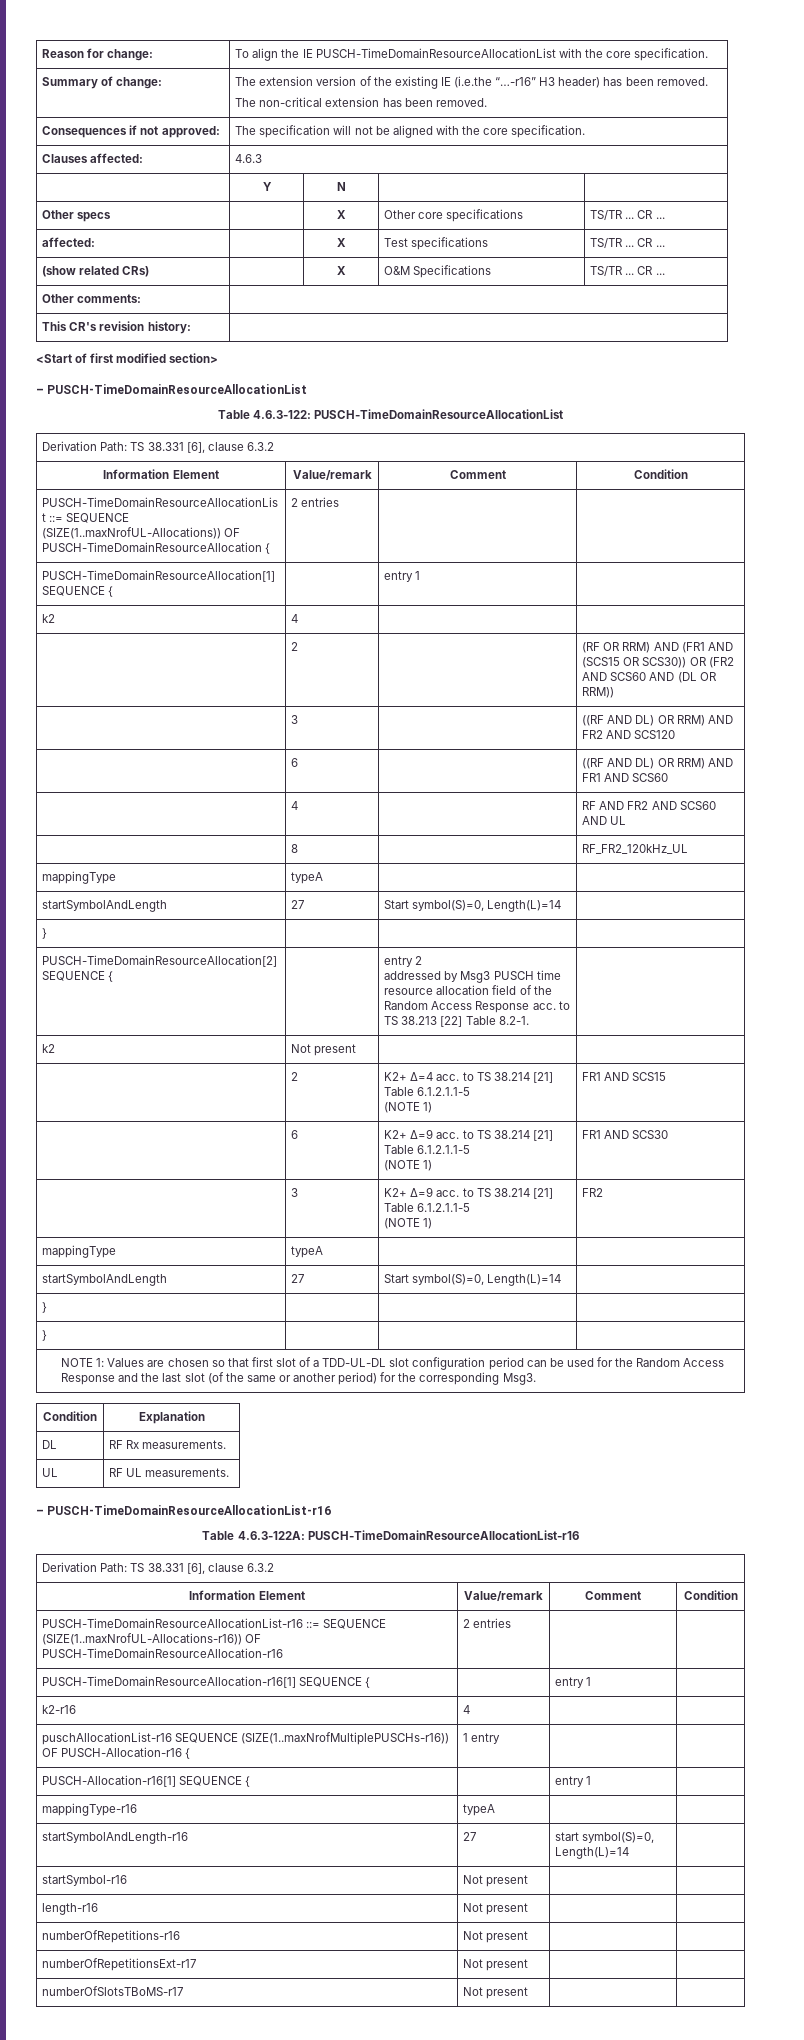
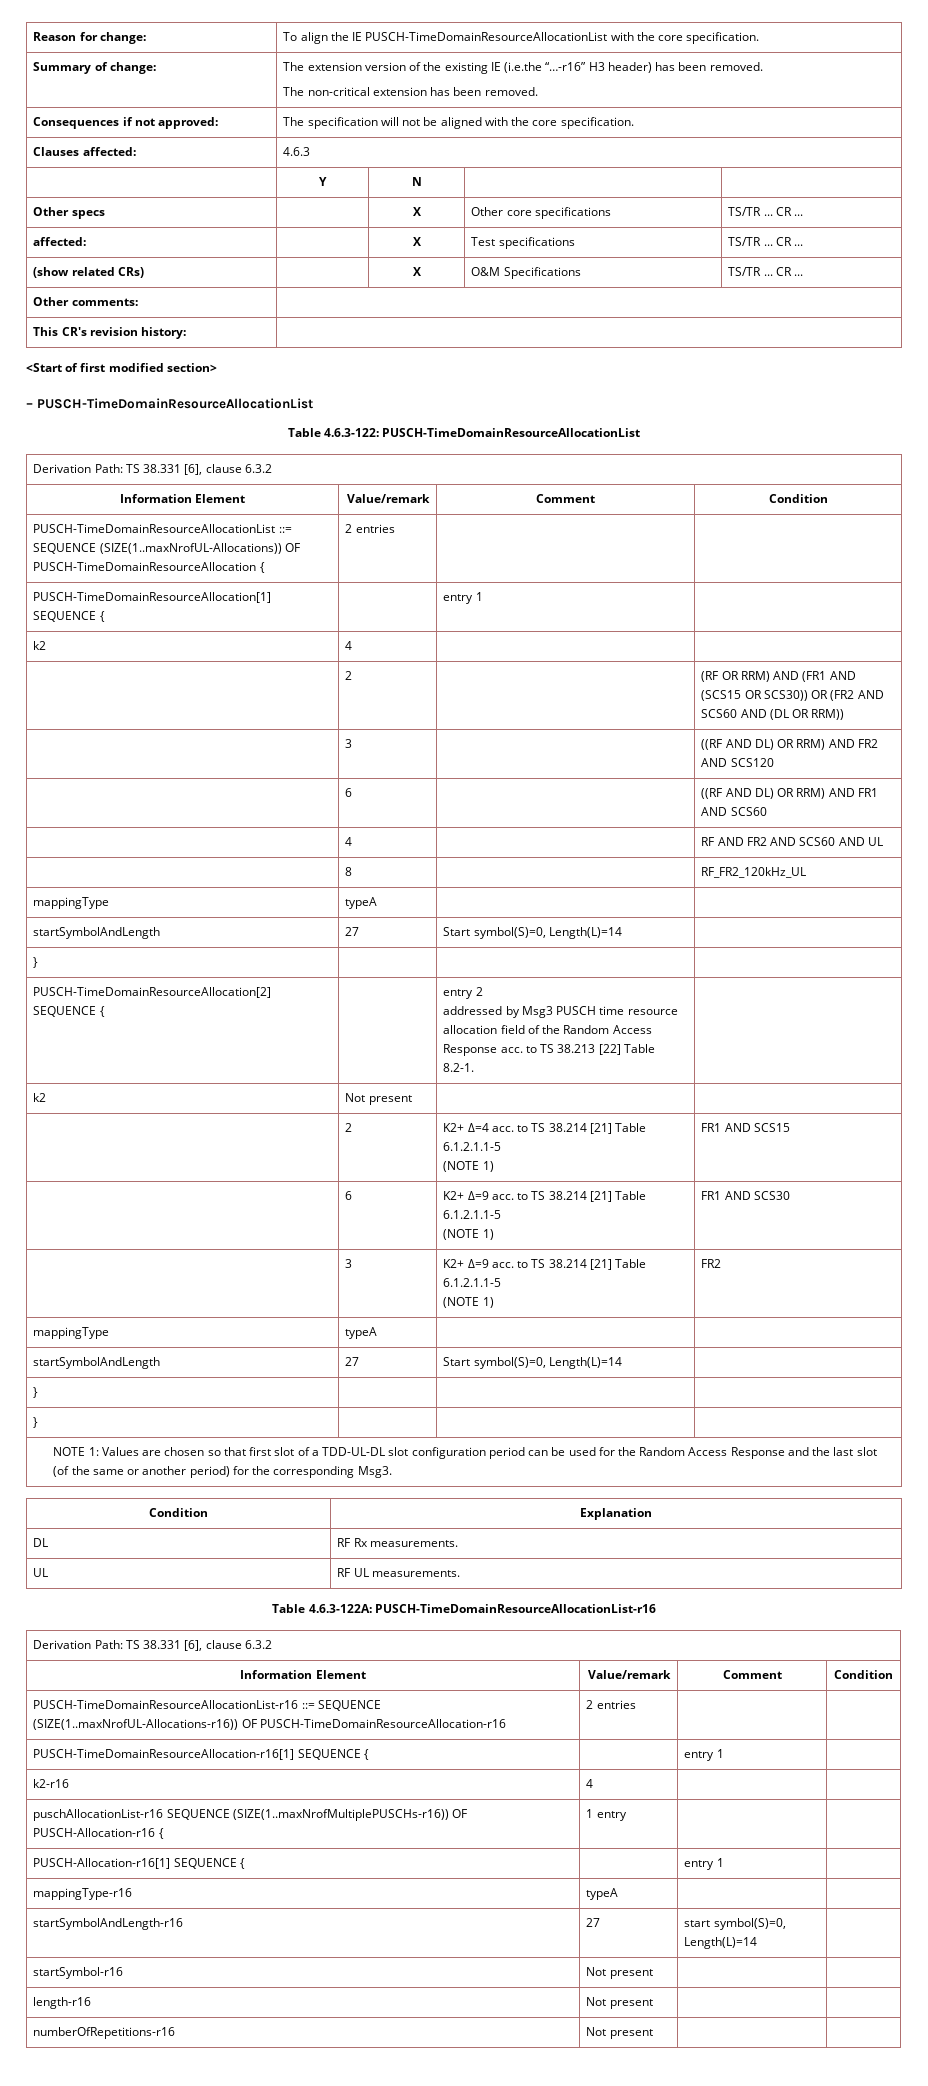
[36,1505,332,1515] // – PUSCH-TimeDomainResourceAllocationList-r16 -> (460, 1573) none
[42,1958,198,1971] [463,1959,529,1971] [42,1986,185,1996] [463,1987,529,1999] // numberOfRepetitionsExt-r17 | Not present | | // numberOfSlotsTBoMS-r17 | Not present | | -> (653, 2034) none

